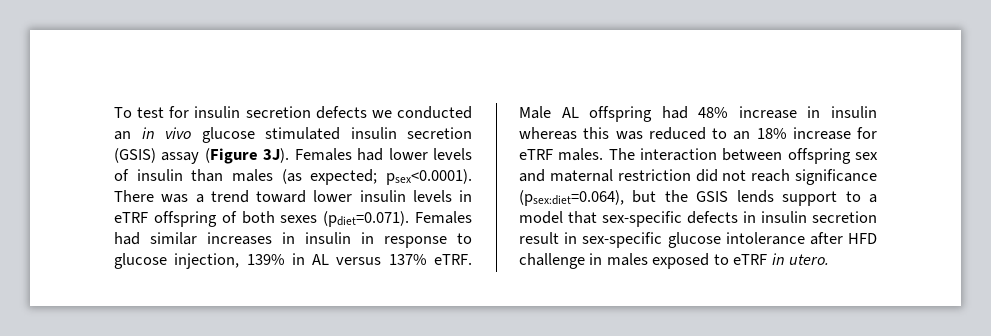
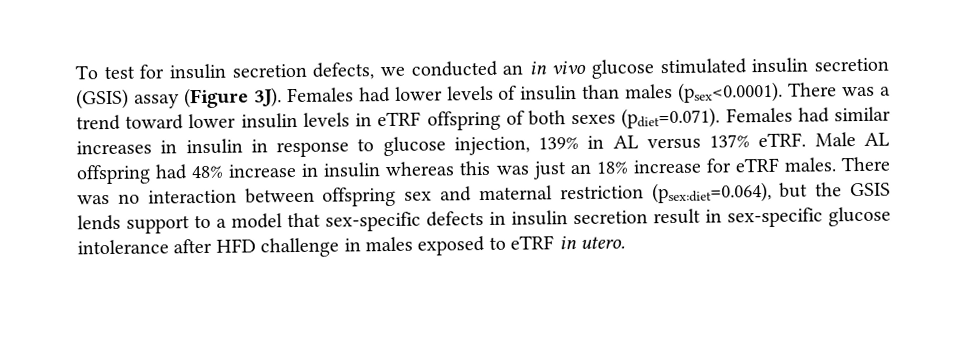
[315,106,367,119] defects -> [312,62,375,80] defects,
[281,169,472,185] (as expected; psex<0.0001). -> [678,81,784,103] (psex<0.0001).
[648,127,727,140] reduced to -> [532,161,567,180] just
[608,148,635,160] The -> [841,156,890,172] [77,193,140,205] There was no
[695,169,877,185] did not reach significance -> (644, 192) none

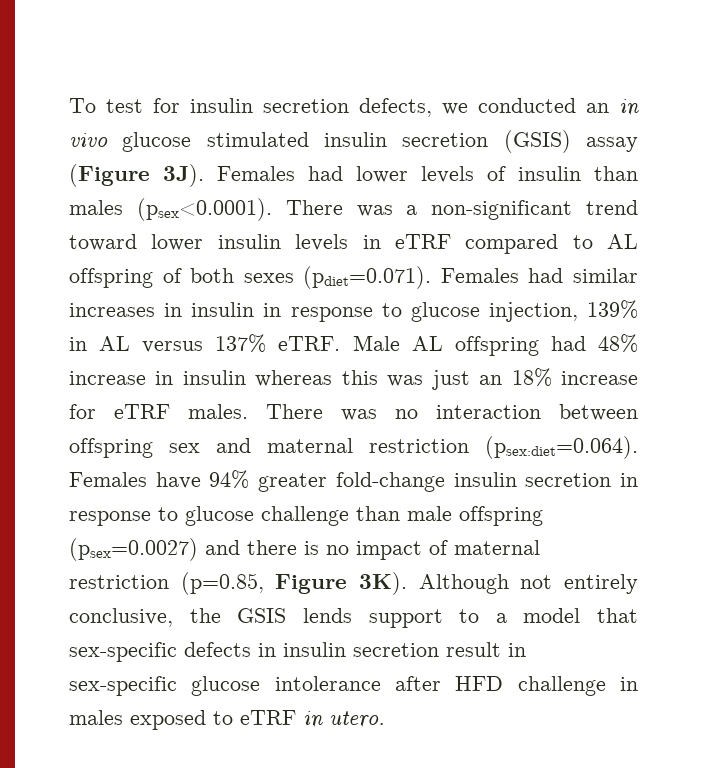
(891, 91) none -> [431,200,573,220] non-significant
(422, 119) none -> [465,234,638,254] compared to AL
[651,181,809,204] (psex:diet=0.064), but -> [485,436,638,459] [69,470,638,492] [69,506,543,526] [69,538,540,561] [69,572,639,595] [69,608,173,627] (psex:diet=0.064). Females have 94% greater fold-change insulin secretion in response to glucose challenge than male offspring (psex=0.0027) and there is no impact of maternal restriction (p=0.85, Figure 3K). Although not entirely conclusive,

